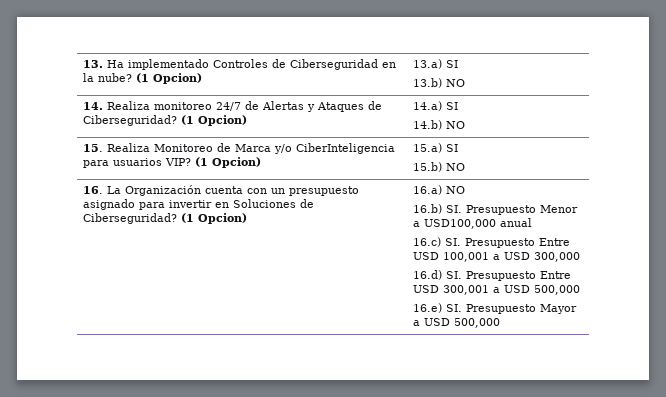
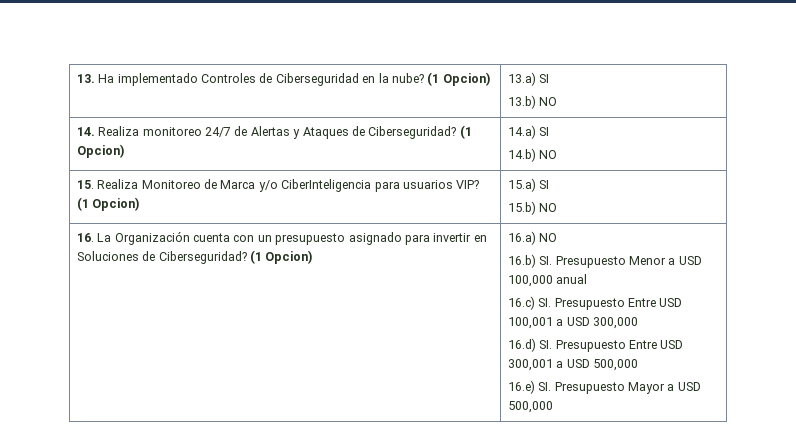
[423,219,496,229] USD100,000 -> [678,256,702,265] [507,275,553,287] USD 100,000

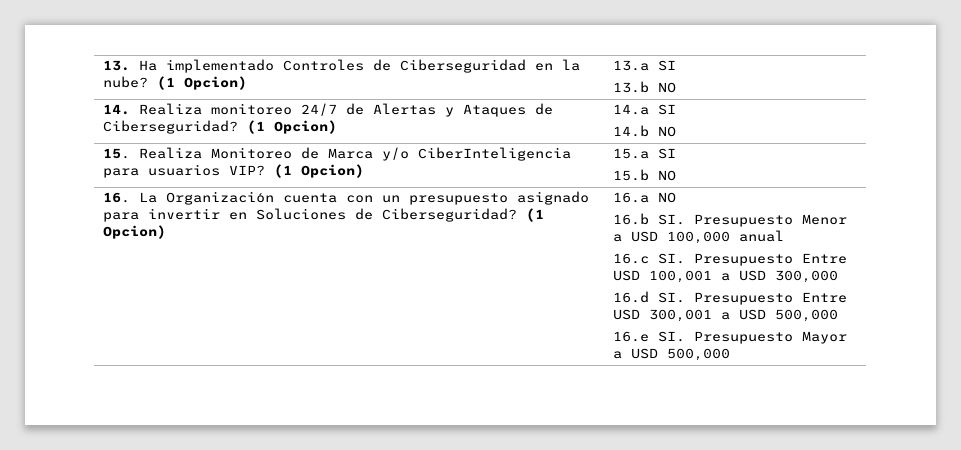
[507,72,550,86] [507,95,536,109] 13.a) SI // 13.b) -> [612,60,676,71] [612,81,649,93] 13.a SI // 13.b
[507,125,550,139] [507,148,536,162] 14.a) SI // 14.b) -> [612,104,676,115] [612,125,649,137] 14.a SI // 14.b
[507,178,550,192] [507,201,536,215] 15.a) SI // 15.b) -> [612,148,676,159] [612,169,649,181] 15.a SI // 15.b
[507,231,558,245] [507,254,536,268] 16.a) NO // 16.b) -> [612,192,676,203] [612,213,649,225] 16.a NO // 16.b
[507,296,535,310] 16.c) -> [612,253,649,264] 16.c
[507,338,536,352] 16.d) -> [612,291,649,303] 16.d
[507,380,535,394] 16.e) -> [612,331,649,342] 16.e

